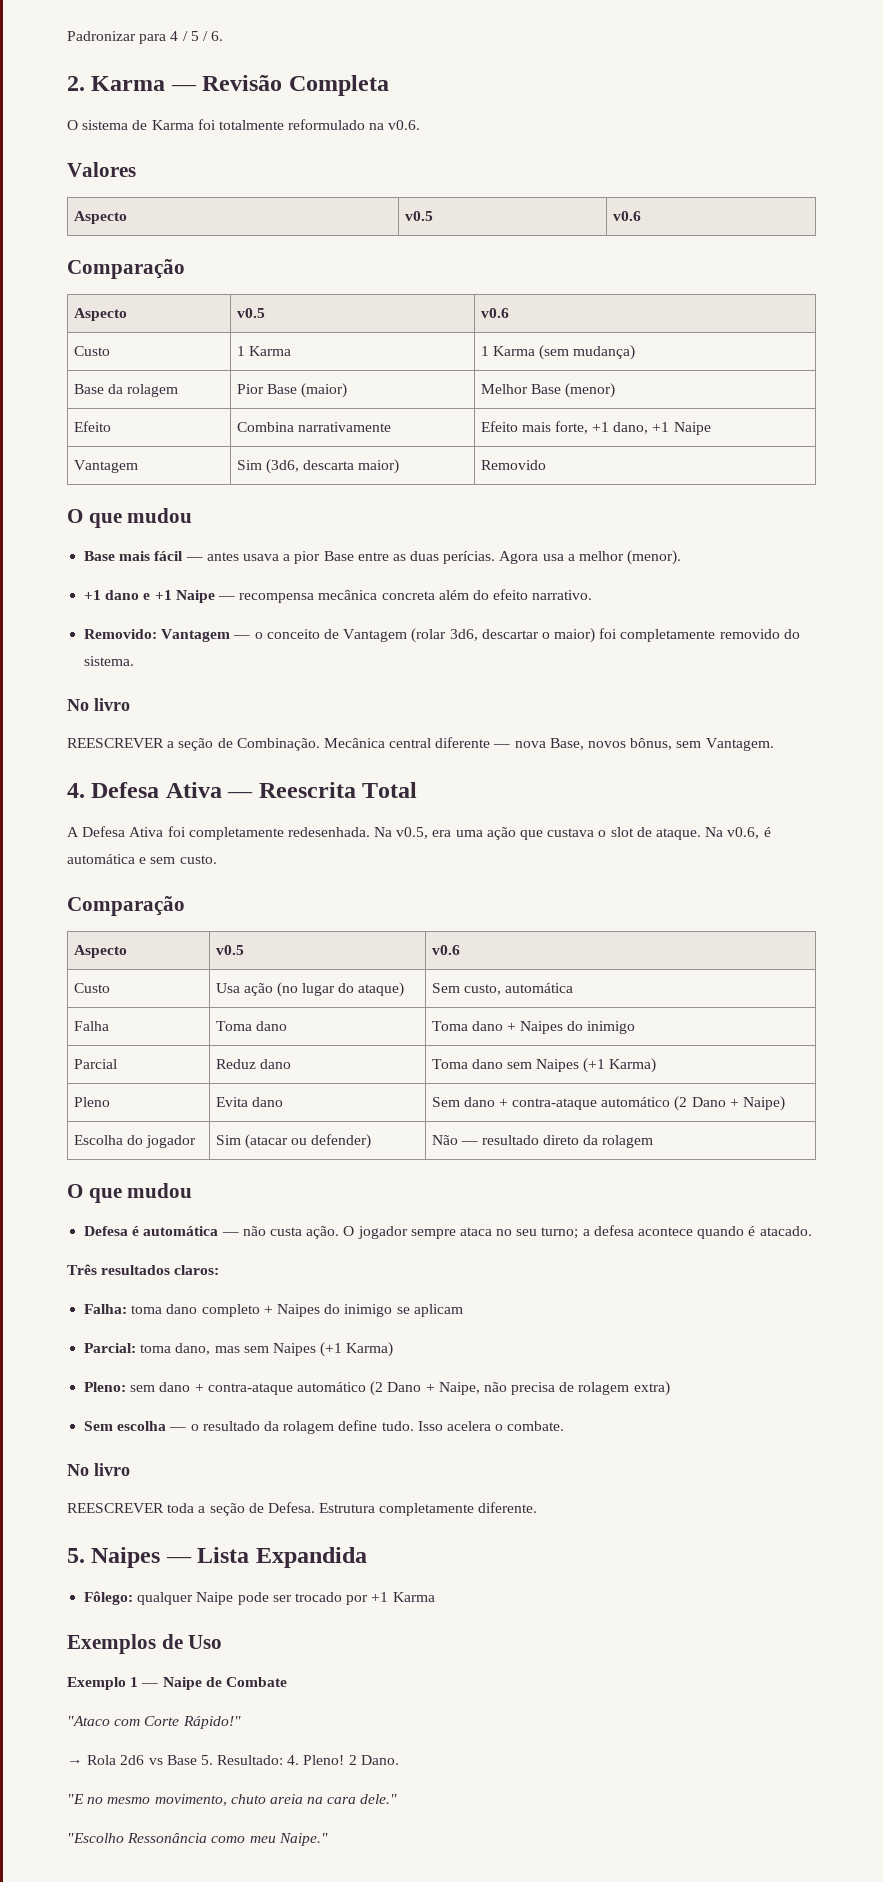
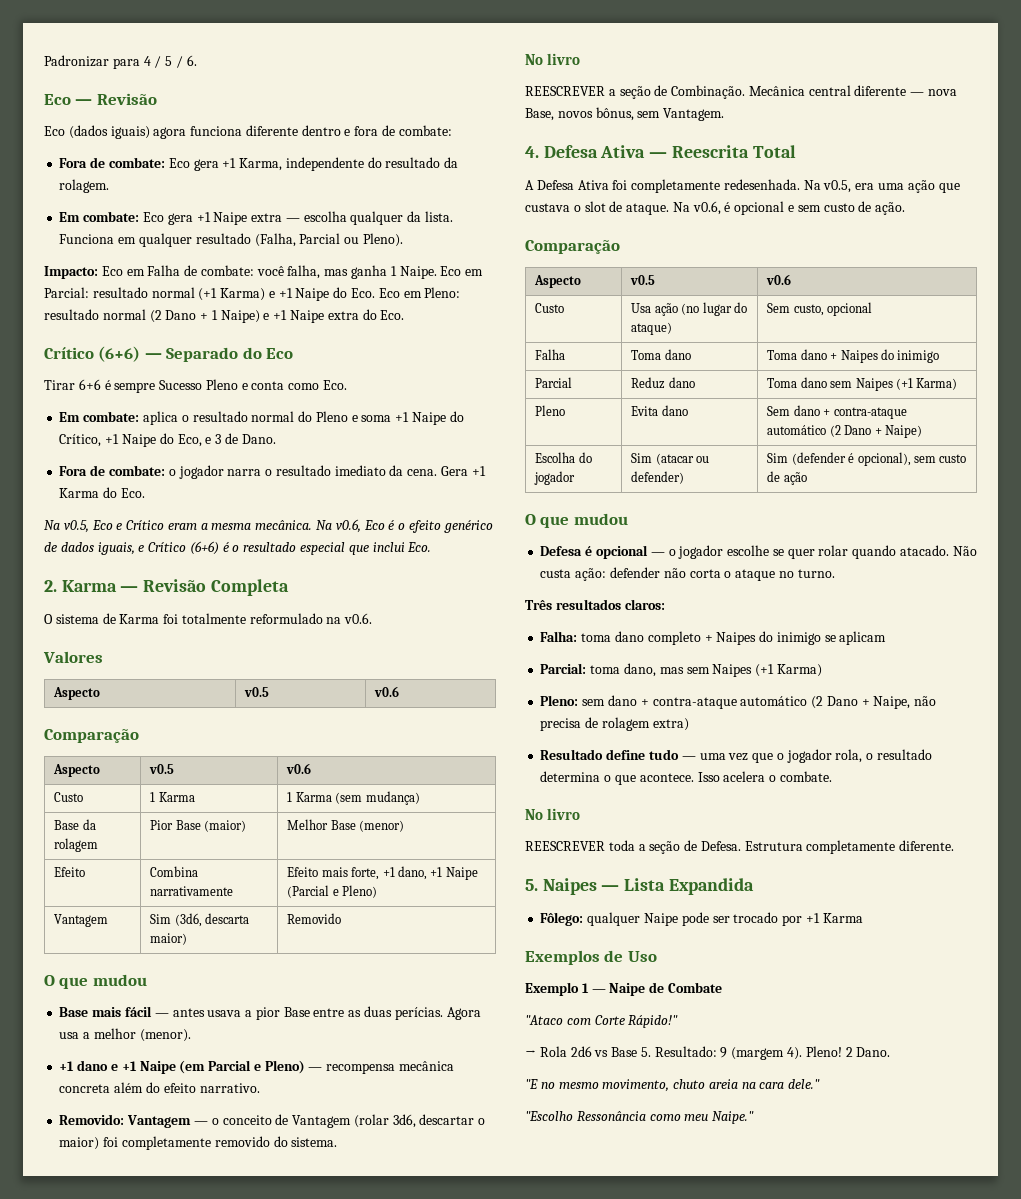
(224, 36) none -> [44,93,157,105] [44,125,452,139] [59,157,459,171] [59,179,110,193] [59,211,453,225] [59,233,403,247] [44,265,484,279] [44,287,461,301] [44,309,405,323] [44,346,294,362] [44,379,348,393] [59,411,464,425] [59,433,276,447] [59,465,486,479] [59,487,145,498] [44,519,493,533] [44,541,432,555] // Eco — Revisão // Eco (dados iguais) agora funciona diferente dentro e fora de combate: // Fora de combate: Eco gera +1 Karma, independente do resultado da rolagem. // Em combate: Eco gera +1 Naipe extra — escolha qualquer da lista. Funciona em qualquer resultado (Falha, Parcial ou Pleno). // Impacto: Eco em Falha de combate: você falha, mas ganha 1 Naipe. Eco em Parcial: resultado normal (+1 Karma) e +1 Naipe do Eco. Eco em Pleno: resultado normal (2 Dano + 1 Naipe) e +1 Naipe extra do Eco. // Crítico (6+6) — Separado do Eco // Tirar 6+6 é sempre Sucesso Pleno e conta como Eco. // Em combate: aplica o resultado normal do Pleno e soma +1 Naipe do Crítico, +1 Naipe do Eco, e 3 de Dano. // Fora de combate: o jogador narra o resultado imediato da cena. Gera +1 Karma do Eco. // Na v0.5, Eco e Crítico eram a mesma mecânica. Na v0.6, Eco é o efeito genérico de dados iguais, e Crítico (6+6) é o resultado especial que inclui Eco.
(711, 428) none -> [287,885,378,898] (Parcial e Pleno)
(215, 596) none -> [179,1060,305,1074] (em Parcial e Pleno)
[67,854,135,864] automática -> [734,201,785,215] opcional
[179,855,217,864] custo. -> [823,201,906,215] custo de ação.
[504,983,573,993] automática -> [827,302,873,316] opcional
[431,1135,654,1148] Não — resultado direto da rolagem -> [767,452,967,466] [767,471,807,485] Sim (defender é opcional), sem custo de ação
[143,1225,812,1239] automática — não custa ação. O jogador sempre ataca no seu turno; a defesa acontece quando é atacado. -> [595,545,977,559] [540,567,835,581] opcional — o jogador escolhe se quer rolar quando atacado. Não custa ação: defender não corta o ataque no turno.
[84,1420,414,1434] Sem escolha — o resultado da rolagem define tudo. -> [540,749,932,763] [540,771,694,785] Resultado define tudo — uma vez que o jogador rola, o resultado determina o que acontece.
[287,1755,300,1765] 4. -> [720,1047,803,1060] 9 (margem 4).

